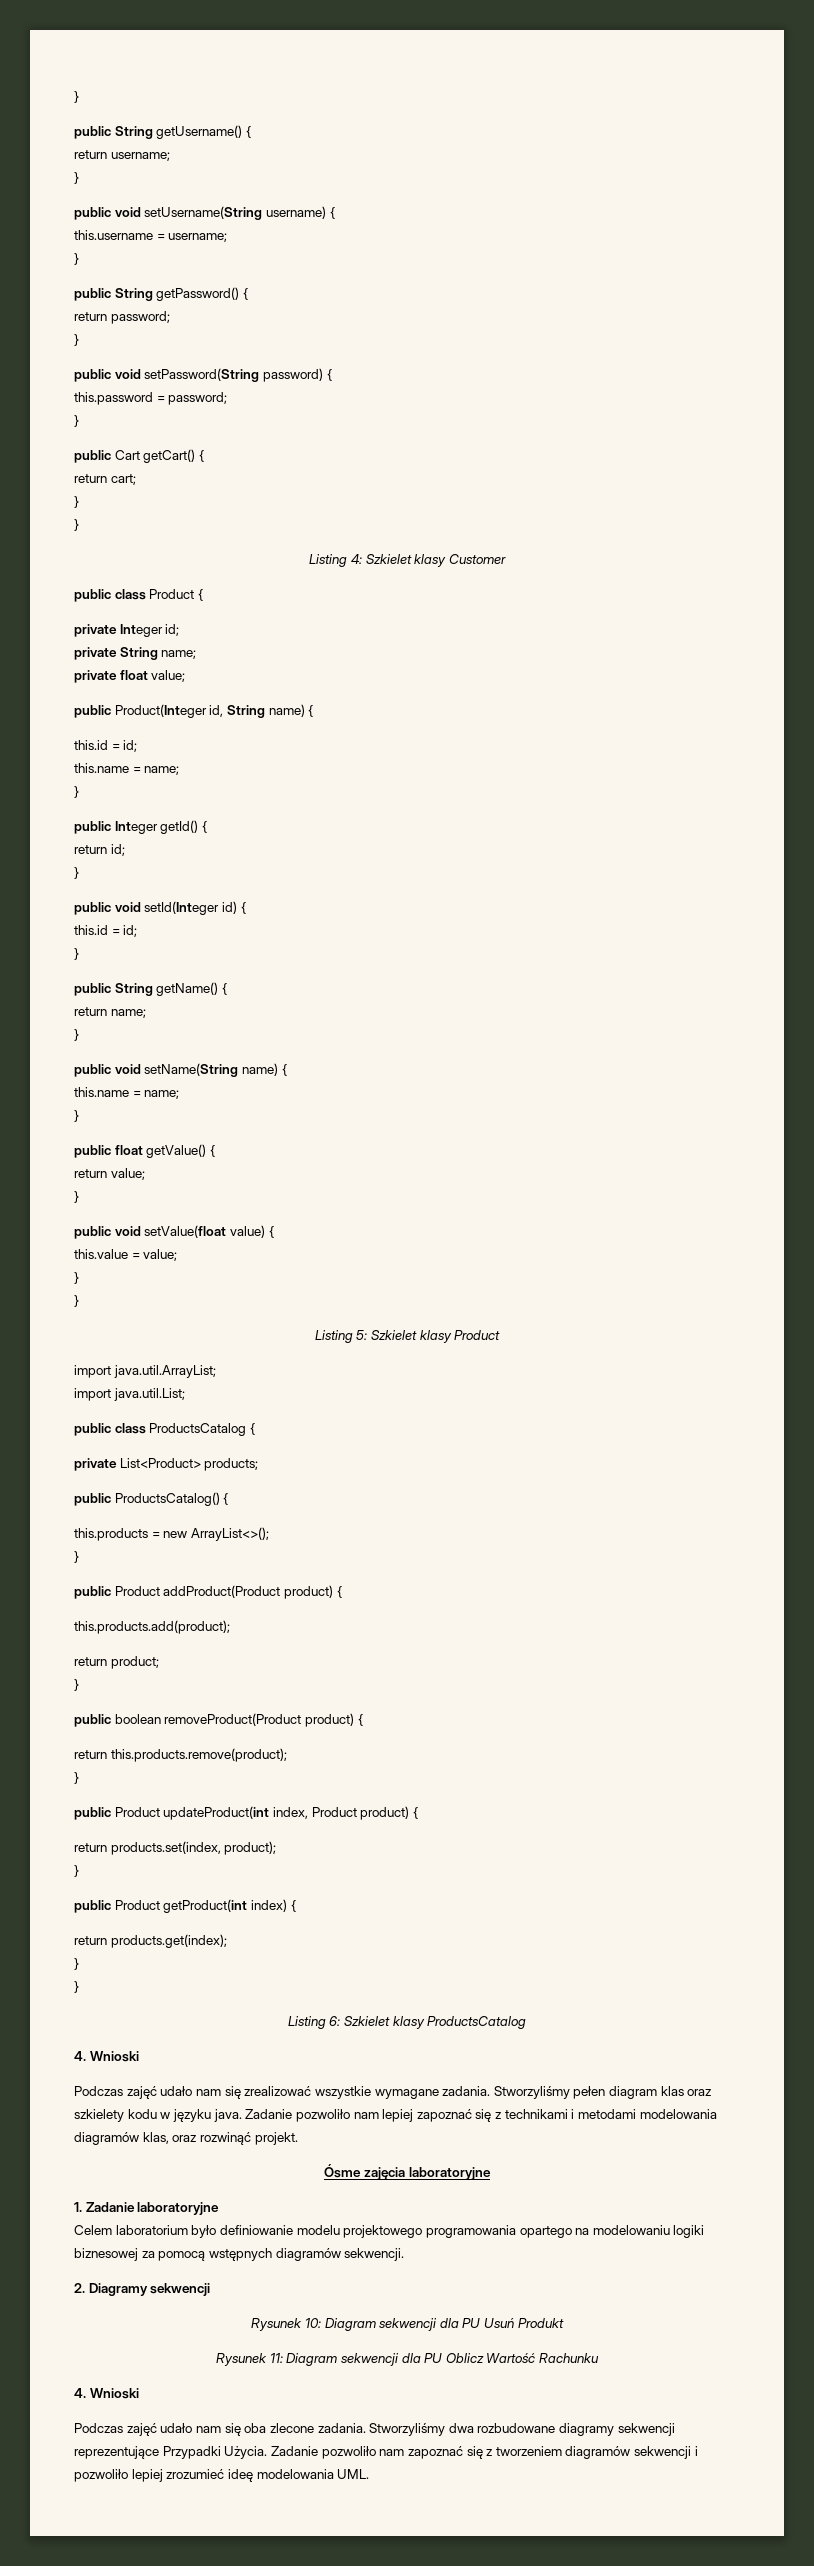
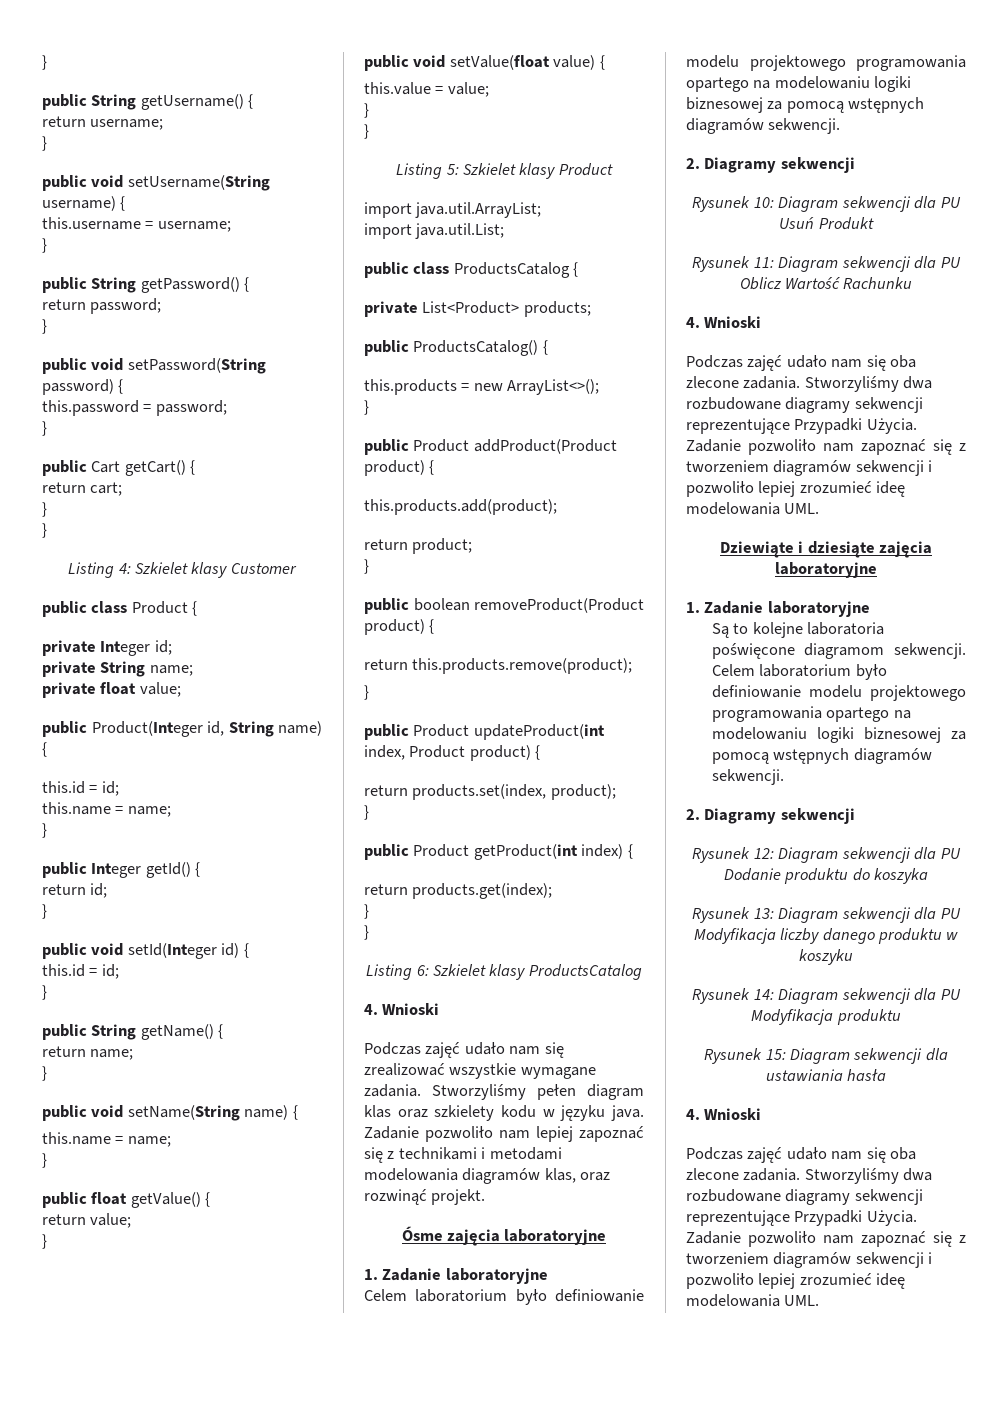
(370, 2474) none -> [719,541,933,558] [775,562,877,578] [686,601,870,617] [711,622,885,638] [711,643,966,659] [711,664,887,680] [711,685,966,701] [711,706,911,722] [711,727,966,743] [711,748,932,764] [711,769,784,785] [686,808,855,824] [692,847,961,863] [723,868,929,884] [692,907,961,923] [693,928,959,944] [799,949,853,965] [692,988,961,1004] [751,1009,901,1025] [704,1048,948,1064] [765,1069,887,1081] [686,1108,762,1120] [686,1147,917,1163] [686,1168,933,1184] [686,1189,923,1205] [686,1210,917,1226] [686,1231,966,1247] [686,1252,933,1268] [686,1273,906,1289] [686,1294,820,1307] // Dziewiąte i dziesiąte zajęcia laboratoryjne // 1. Zadanie laboratoryjne // Są to kolejne laboratoria poświęcone diagramom sekwencji. Celem laboratorium było definiowanie modelu projektowego programowania opartego na modelowaniu logiki biznesowej za pomocą wstępnych diagramów sekwencji. // 2. Diagramy sekwencji // Rysunek 12: Diagram sekwencji dla PU Dodanie produktu do koszyka // Rysunek 13: Diagram sekwencji dla PU Modyfikacja liczby danego produktu w koszyku // Rysunek 14: Diagram sekwencji dla PU Modyfikacja produktu // Rysunek 15: Diagram sekwencji dla ustawiania hasła // 4. Wnioski // Podczas zajęć udało nam się oba zlecone zadania. Stworzyliśmy dwa rozbudowane diagramy sekwencji reprezentujące Przypadki Użycia. Zadanie pozwoliło nam zapoznać się z tworzeniem diagramów sekwencji i pozwoliło lepiej zrozumieć ideę modelowania UML.

